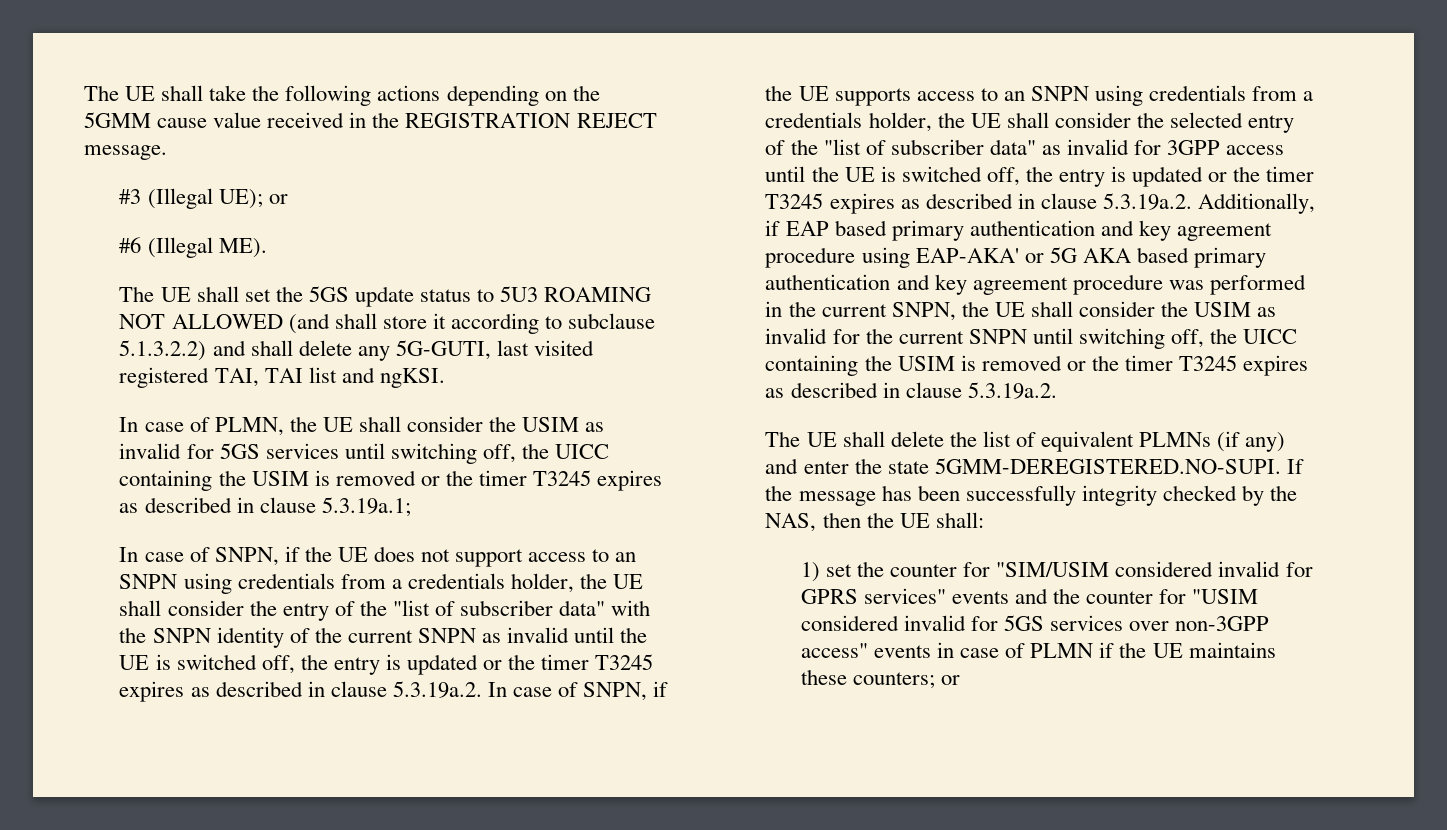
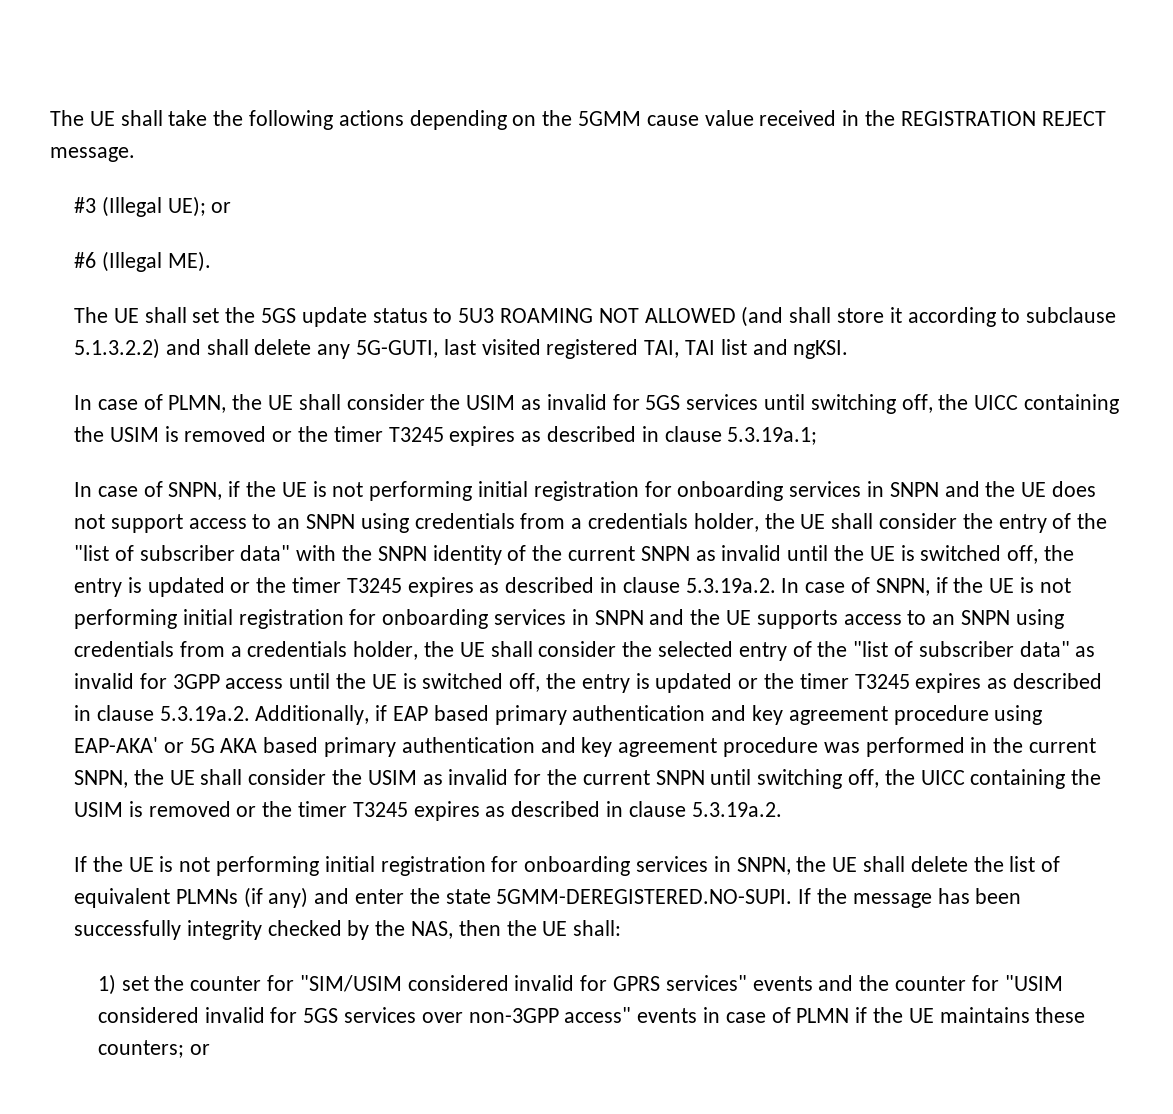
(368, 554) none -> [312,481,1047,501] is not performing initial registration for onboarding services in SNPN and the UE
(829, 93) none -> [1019,577,1071,593] [73,609,751,629] is not performing initial registration for onboarding services in SNPN and the UE
[765,431,801,447] The -> [73,856,827,876] If the UE is not performing initial registration for onboarding services in SNPN, the

